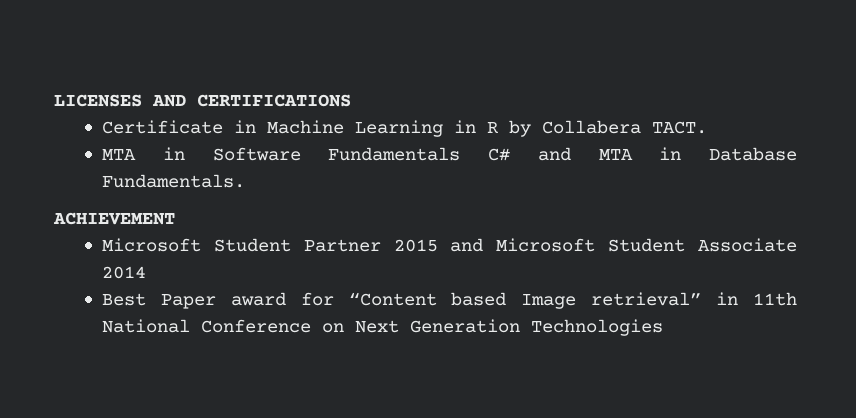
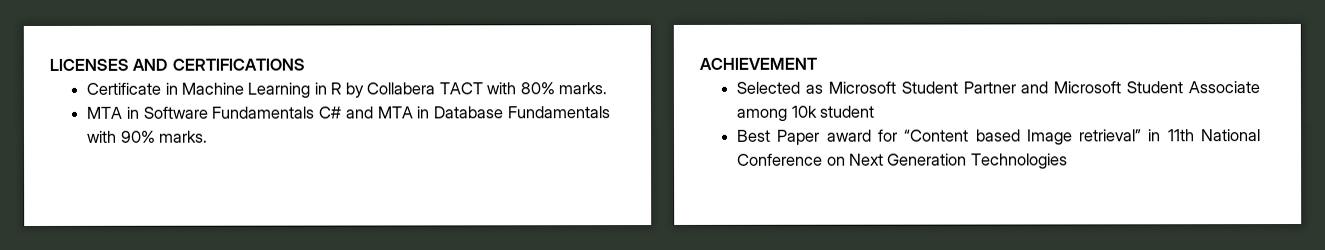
[652,121,708,134] TACT. -> [438,82,608,95] TACT with 80% marks.
[102,174,246,188] Fundamentals. -> [507,106,611,119] [87,130,208,143] Fundamentals with 90% marks.
(175, 218) none -> [736,81,823,94] Selected as
[393,239,438,252] 2015 -> (1016, 87) none
[102,266,147,279] 2014 -> [736,105,874,122] among 10k student

